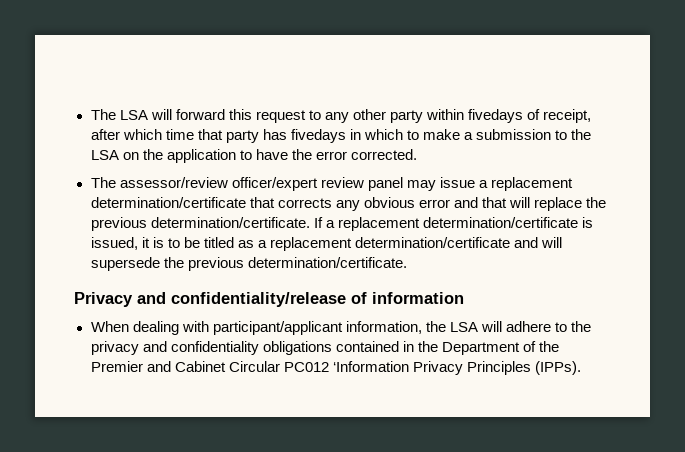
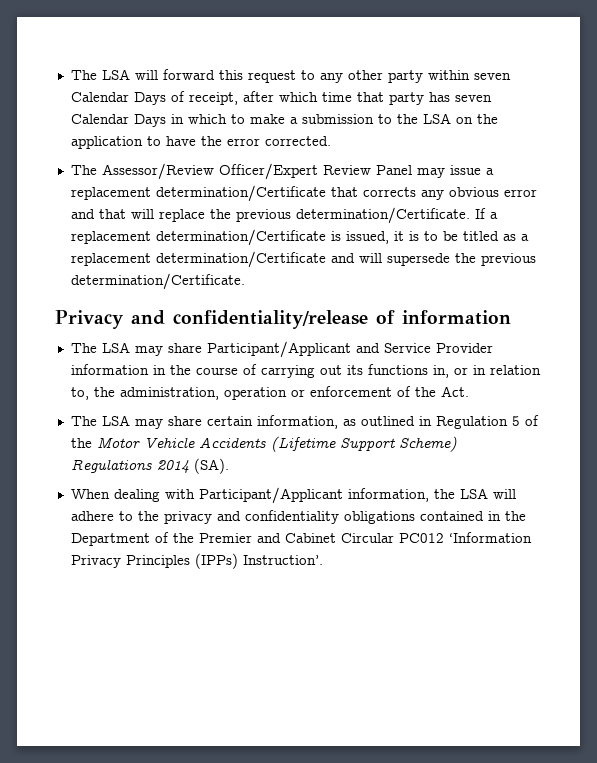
[468,109,524,123] fivedays -> [473,73,511,80] [70,92,166,105] seven Calendar Days
[290,129,346,143] fivedays -> [454,95,492,102] [70,114,166,127] seven Calendar Days
[119,177,403,191] assessor/review officer/expert review panel -> [101,163,412,180] Assessor/Review Officer/Expert Review Panel
[90,197,246,208] determination/certificate -> [155,185,326,202] determination/Certificate
[150,217,310,228] determination/certificate. -> [295,207,470,224] determination/Certificate.
[422,217,578,228] determination/certificate -> [155,229,326,246] determination/Certificate
[354,237,510,248] determination/certificate -> [155,251,326,268] determination/Certificate
[247,257,407,268] determination/certificate. -> [70,273,245,290] determination/Certificate.
(464, 298) none -> [70,341,493,358] [70,364,541,378] [70,386,469,400] [70,415,539,429] [70,436,457,452] [70,458,229,474] // The LSA may share Participant/Applicant and Service Provider information in the course of carrying out its functions in, or in relation to, the administration, operation or enforcement of the Act. // The LSA may share certain information, as outlined in Regulation 5 of the Motor Vehicle Accidents (Lifetime Support Scheme) Regulations 2014 (SA).
[212,321,343,335] participant/applicant -> [198,487,343,504] Participant/Applicant
[534,361,581,375] (IPPs). -> [194,553,323,569] (IPPs) Instruction’.

